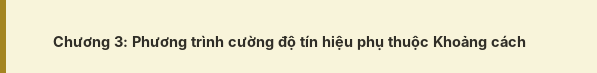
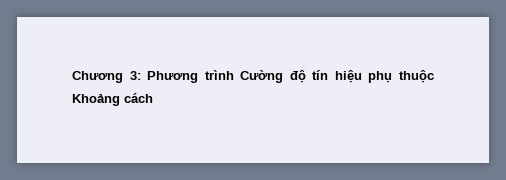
[228,35,274,50] cường -> [240,70,284,83] Cường

